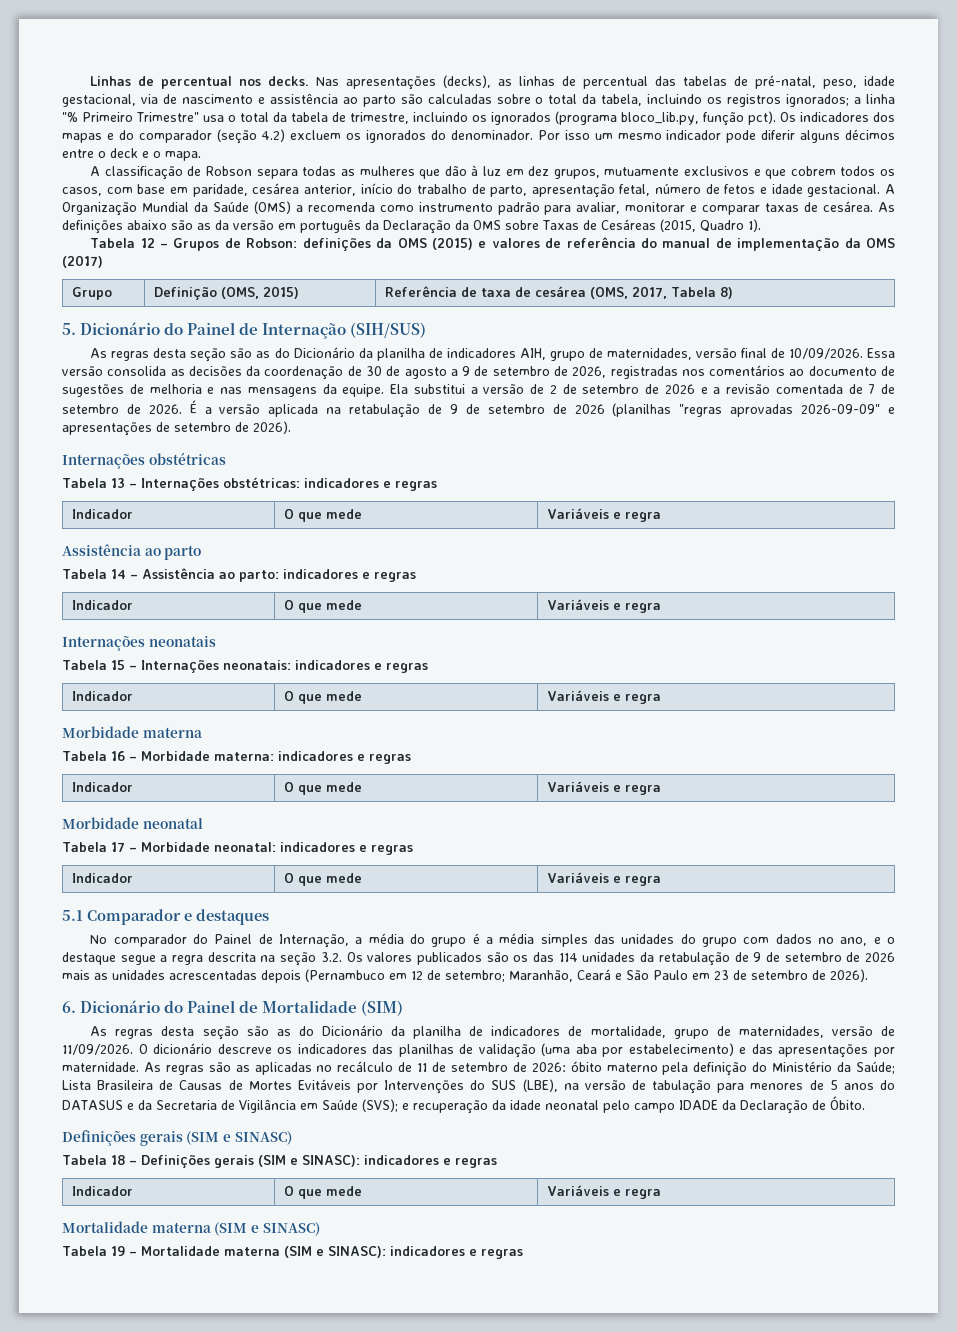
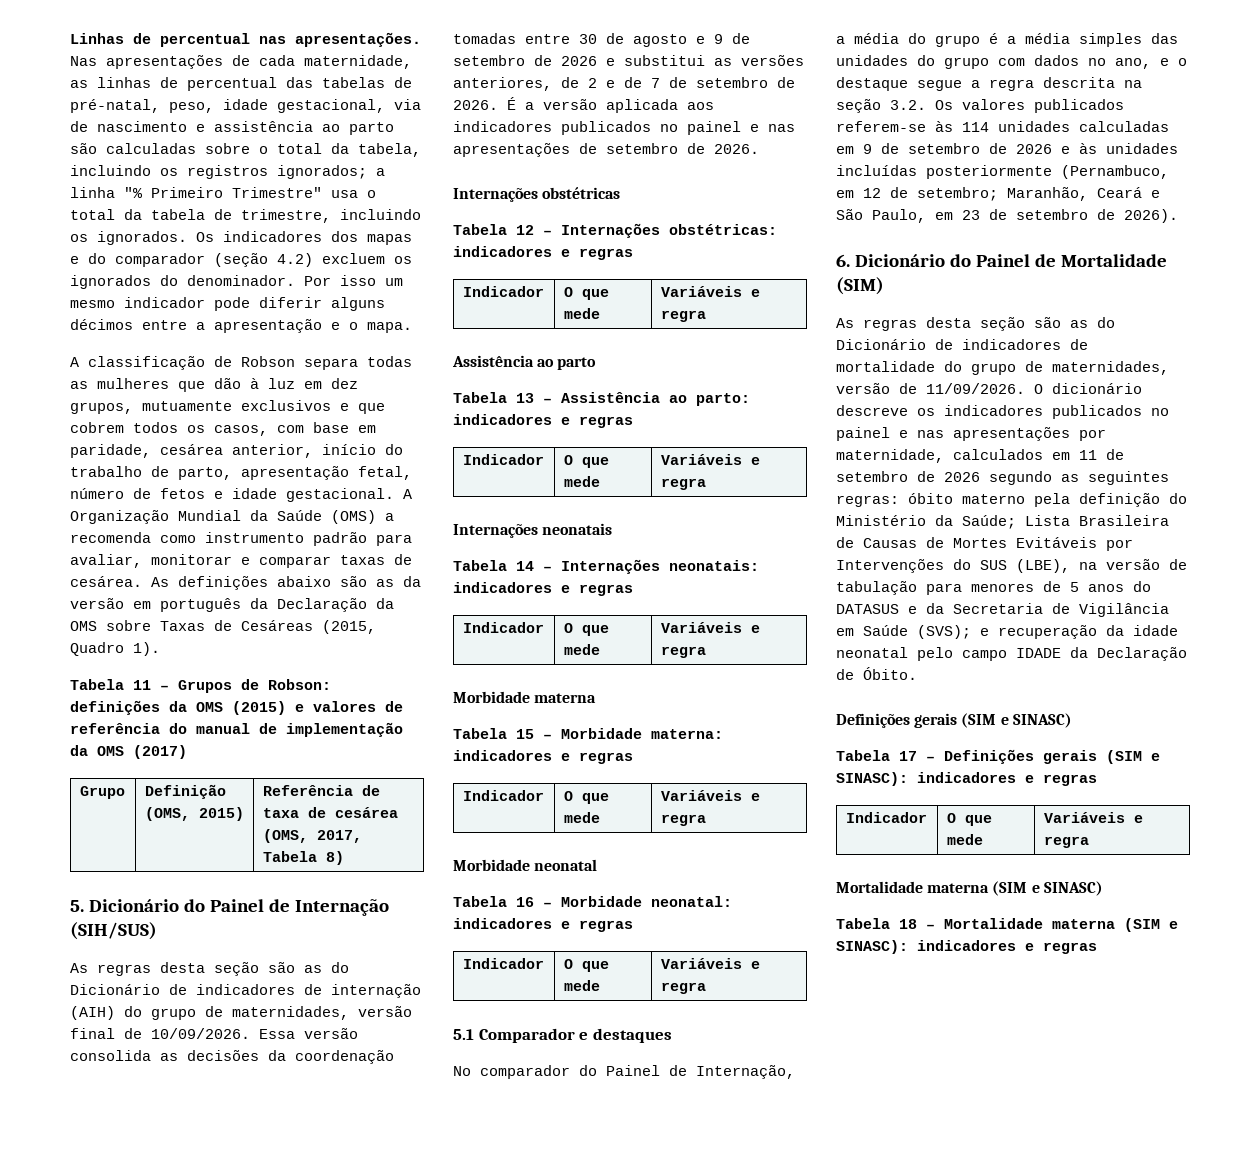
[239,75,492,90] nos decks. Nas apresentações (decks), -> [259,32,421,47] [70,55,412,69] nas apresentações. Nas apresentações de cada maternidade,
[491,111,776,126] ignorados (programa bloco_lib.py, função pct). -> [97,231,187,245] ignorados.
[98,148,138,158] o deck -> [196,319,322,333] a apresentação
[140,238,155,248] 12 -> [133,680,151,690] 11
[358,348,546,361] da planilha de indicadores AIH, -> [169,984,421,998] [70,1006,142,1020] de indicadores de internação (AIH) do
[347,366,362,376] de -> [453,33,570,44] tomadas entre
[450,365,896,379] [62,384,843,397] a 9 de setembro de 2026, registradas nos comentários ao documento de sugestões de melhoria e nas mensagens da equipe. Ela substitui a versão de 2 de setembro de 2026 e a revisão comentada -> [696,33,750,44] [453,55,804,66] [453,77,615,91] e 9 de setembro de 2026 e substitui as versões anteriores, de 2 e
[326,403,896,418] na retabulação de 9 de setembro de 2026 (planilhas "regras aprovadas 2026-09-09" e -> [687,102,714,110] [453,121,795,135] aos indicadores publicados no painel e nas
[253,421,291,434] 2026). -> [714,144,759,154] 2026.
[110,478,125,488] 13 -> [516,225,534,235] 12
[110,569,126,579] 14 -> [516,393,534,403] 13
[110,660,125,670] 15 -> [516,561,534,571] 14
[110,751,125,761] 16 -> [516,729,534,739] 15
[110,842,125,852] 17 -> [516,897,534,907] 16
[486,952,895,966] [62,969,385,983] são os das 114 unidades da retabulação de 9 de setembro de 2026 mais as unidades acrescentadas depois (Pernambuco -> [836,121,1169,132] [836,143,1178,154] [836,165,1169,179] referem-se às 114 unidades calculadas em 9 de setembro de 2026 e às unidades incluídas posteriormente (Pernambuco,
[653,970,688,980] Paulo -> [872,209,926,223] Paulo,
[391,1026,666,1039] da planilha de indicadores de mortalidade, -> [935,339,1088,350] [836,361,962,372] de indicadores de mortalidade do
[372,1043,895,1058] [62,1061,566,1075] das planilhas de validação (uma aba por estabelecimento) e das apresentações por maternidade. As regras são as aplicadas no recálculo de 11 de setembro de 2026: -> [1052,405,1169,419] [836,427,1106,441] [836,449,1124,463] [836,471,1169,485] [836,495,899,507] publicados no painel e nas apresentações por maternidade, calculados em 11 de setembro de 2026 segundo as seguintes regras:
[110,1155,125,1165] 18 -> [899,751,917,761] 17
[110,1246,125,1256] 19 -> [899,919,917,929] 18

